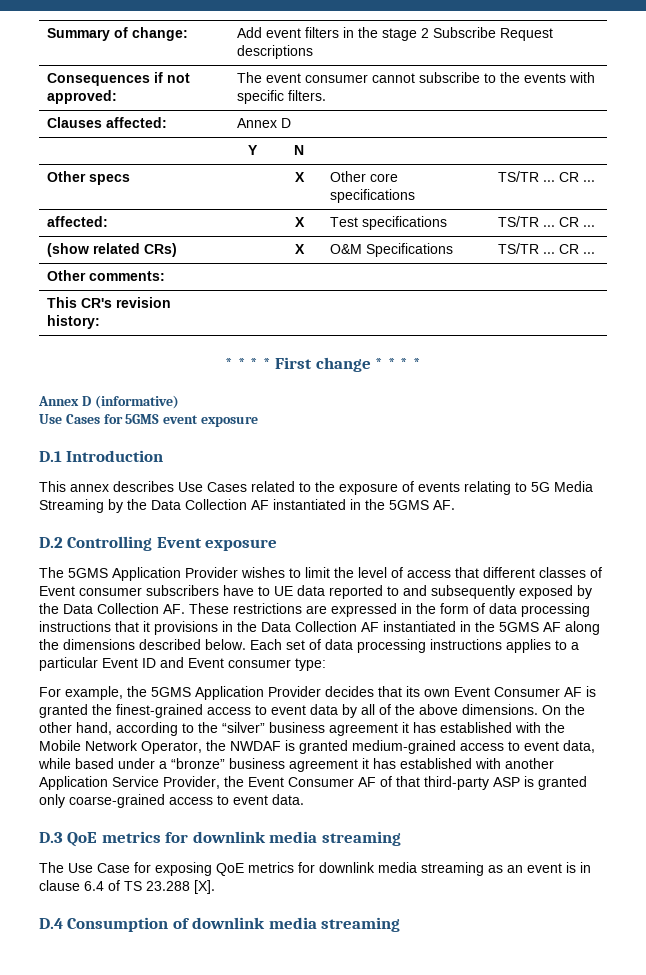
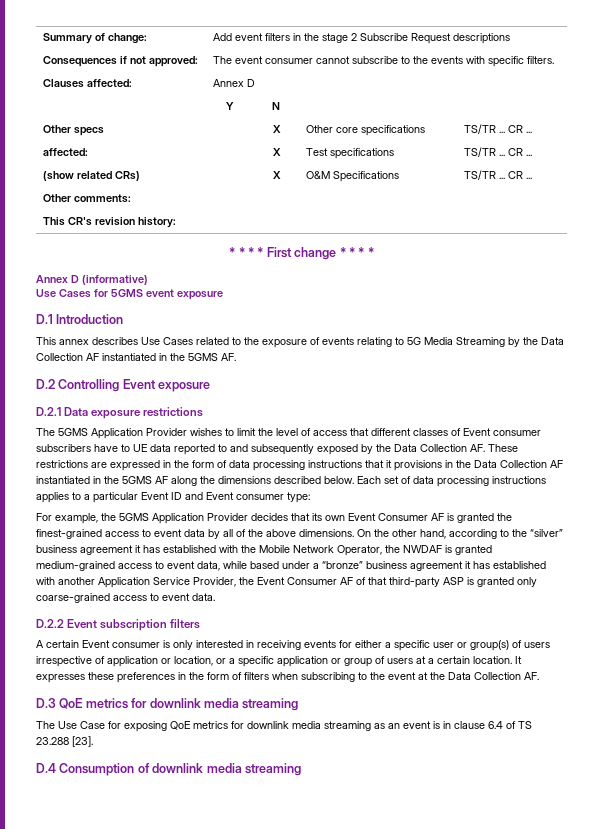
(278, 545) none -> [36,407,204,419] // D.2.1 Data exposure restrictions
(304, 799) none -> [36,619,201,631] [36,640,550,651] [36,656,522,667] [36,672,539,683] // D.2.2 Event subscription filters // A certain Event consumer is only interested in receiving events for either a specific user or group(s) of users irrespective of application or location, or a specific application or group of users at a certain location. It expresses these preferences in the form of filters when subscribing to the event at the Data Collection AF.
[194,880,215,894] [X]. -> [72,736,93,747] [23].

